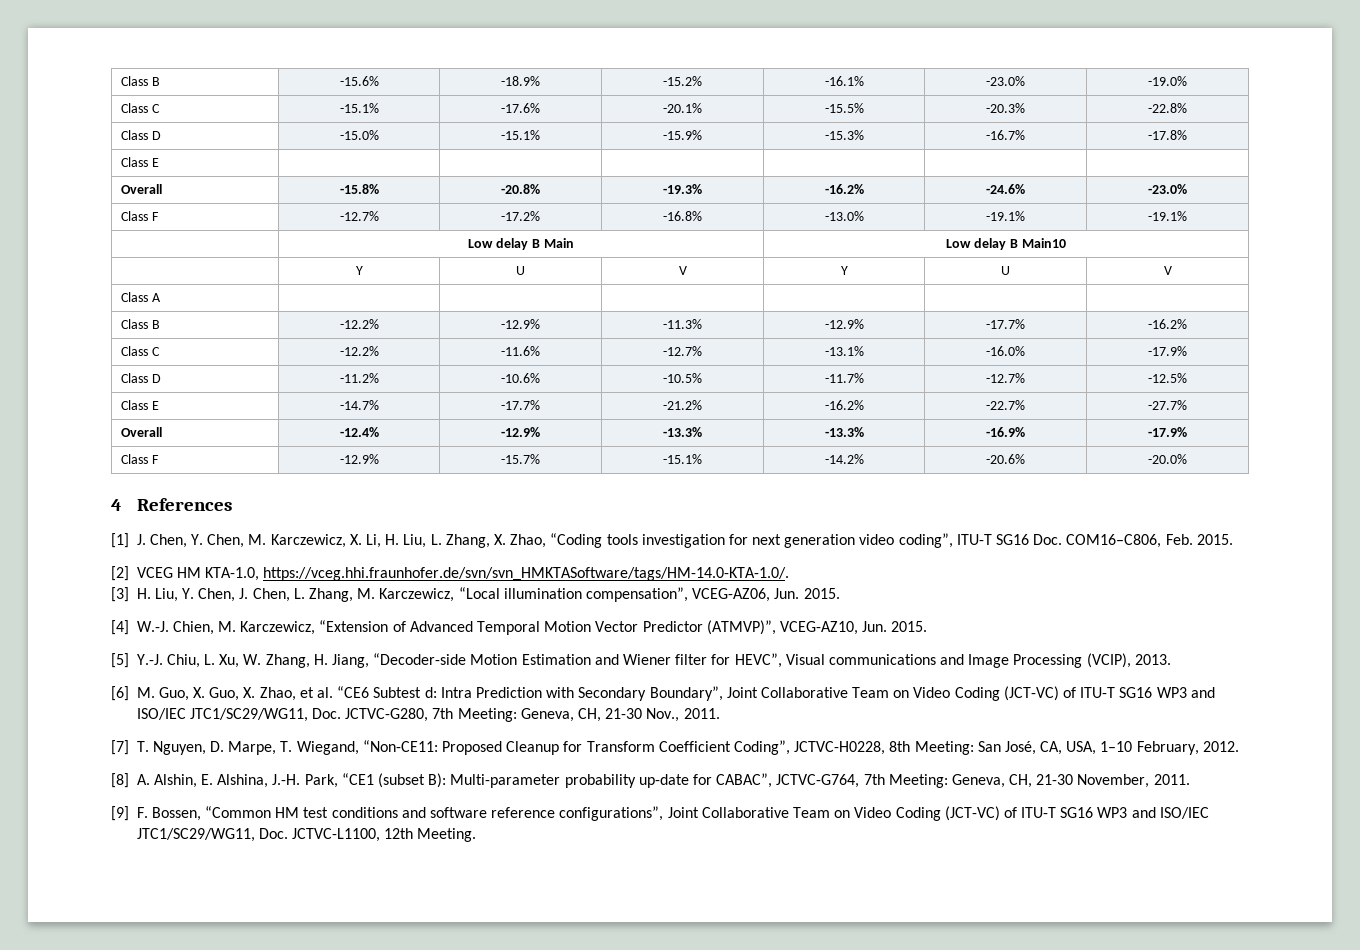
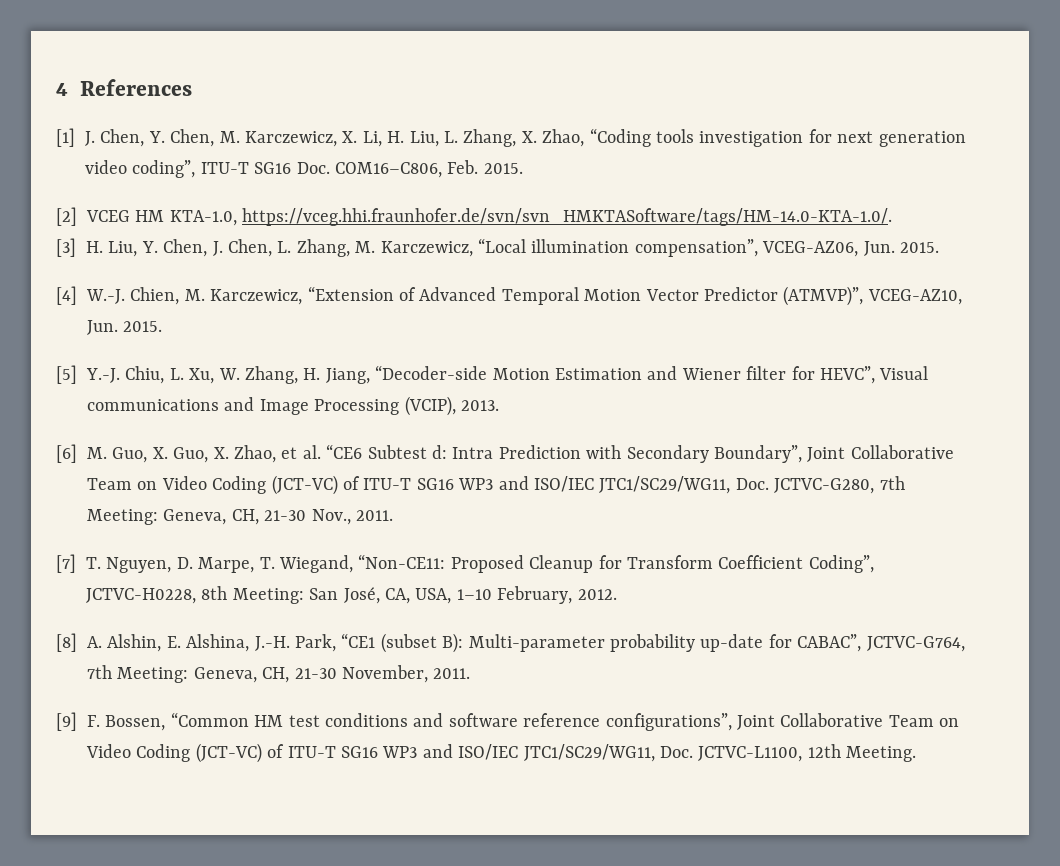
[120,76,160,86] [339,76,379,86] [501,76,540,86] [663,76,702,86] [824,76,864,86] [986,76,1025,86] [1148,76,1187,86] [120,103,160,113] [339,103,379,113] [501,103,540,113] [663,103,702,113] [824,103,864,113] [986,103,1025,113] [1148,103,1187,113] [120,130,161,140] [339,130,379,140] [501,130,540,140] [663,130,702,140] [824,130,864,140] [986,130,1025,140] [1148,130,1187,140] [120,157,159,167] [120,184,162,194] [339,184,379,194] [501,184,540,194] [663,184,702,194] [824,184,864,194] [986,184,1025,194] [1148,184,1187,194] [120,211,159,221] [339,211,379,221] [501,211,540,221] [663,211,702,221] [824,211,864,221] [986,211,1025,221] [1148,211,1187,221] [468,238,574,250] [946,238,1066,250] [355,266,363,275] [516,266,525,275] [678,266,687,275] [840,266,848,275] [1001,266,1010,275] [1163,266,1172,275] [120,292,161,302] [120,319,160,329] [339,319,379,329] [501,319,540,329] [663,319,702,329] [824,319,864,329] [986,319,1025,329] [1148,319,1187,329] [120,346,160,356] [339,346,379,356] [501,346,540,356] [663,346,702,356] [824,346,864,356] [986,346,1025,356] [1148,346,1187,356] [120,373,161,383] [339,373,379,383] [501,373,540,383] [663,373,702,383] [824,373,864,383] [986,373,1025,383] [1148,373,1187,383] [120,400,159,410] [339,400,379,410] [501,400,540,410] [663,400,702,410] [824,400,864,410] [986,400,1025,410] [1148,400,1187,410] [120,427,162,437] [339,427,379,437] [501,427,540,437] [663,427,702,437] [824,427,864,437] [986,427,1025,437] [1148,427,1187,437] [120,454,159,464] [339,454,379,464] [501,454,540,464] [663,454,702,464] [824,454,864,464] [986,454,1025,464] [1148,454,1187,464] Class B | -15.6% | -18.9% | -15.2% | -16.1% | -23.0% | -19.0% // Class C | -15.1% | -17.6% | -20.1% | -15.5% | -20.3% | -22.8% // Class D | -15.0% | -15.1% | -15.9% | -15.3% | -16.7% | -17.8% // Class E | | | | | | // Overall | -15.8% | -20.8% | -19.3% | -16.2% | -24.6% | -23.0% // Class F | -12.7% | -17.2% | -16.8% | -13.0% | -19.1% | -19.1% // | Low delay B Main | Low delay B Main10 // | Y | U | V | Y | U | V // Class A | | | | | | // Class B | -12.2% | -12.9% | -11.3% | -12.9% | -17.7% | -16.2% // Class C | -12.2% | -11.6% | -12.7% | -13.1% | -16.0% | -17.9% // Class D | -11.2% | -10.6% | -10.5% | -11.7% | -12.7% | -12.5% // Class E | -14.7% | -17.7% | -21.2% | -16.2% | -22.7% | -27.7% // Overall | -12.4% | -12.9% | -13.3% | -13.3% | -16.9% | -17.9% // Class F | -12.9% | -15.7% | -15.1% | -14.2% | -20.6% | -20.0% // -> (56, 89) none

